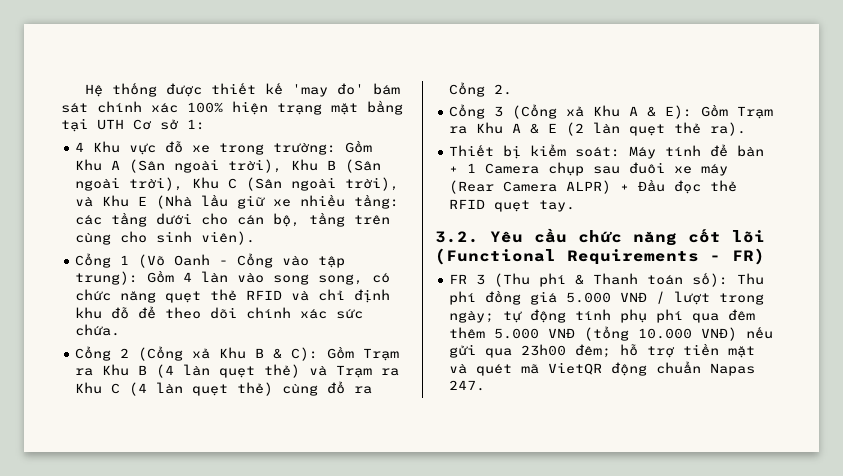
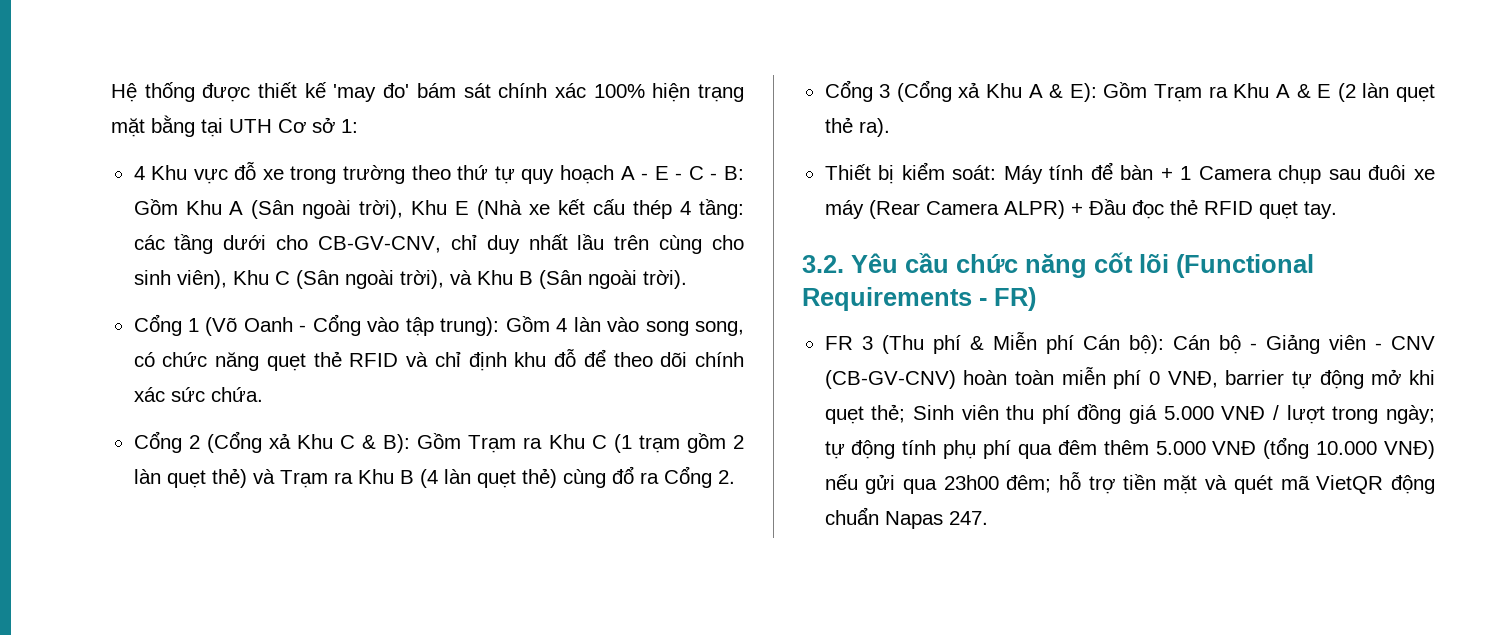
[273,143,337,155] trường: -> [343,165,744,184] trường theo thứ tự quy hoạch A - E - C - B:
[327,159,382,173] [75,177,184,191] B (Sân ngoài trời), -> [455,199,745,219] [133,234,745,254] [133,270,227,289] E (Nhà xe kết cấu thép 4 tầng: các tầng dưới cho CB-GV-CNV, chỉ duy nhất lầu trên cùng cho sinh viên),
[138,195,400,209] [75,213,391,227] [75,231,256,245] E (Nhà lầu giữ xe nhiều tầng: các tầng dưới cho cán bộ, tầng trên cùng cho sinh viên). -> [518,270,687,289] B (Sân ngoài trời).
[255,347,400,361] [75,364,175,378] B & C): Gồm Trạm ra Khu B (4 -> [340,433,744,453] C & B): Gồm Trạm ra Khu C (1 trạm gồm 2
[111,383,121,394] C -> [399,470,414,484] B
[593,273,765,287] Thanh toán số): Thu -> [992,332,1435,354] [824,367,1435,389] [824,404,1035,424] Miễn phí Cán bộ): Cán bộ - Giảng viên - CNV (CB-GV-CNV) hoàn toàn miễn phí 0 VNĐ, barrier tự động mở khi quẹt thẻ; Sinh viên thu

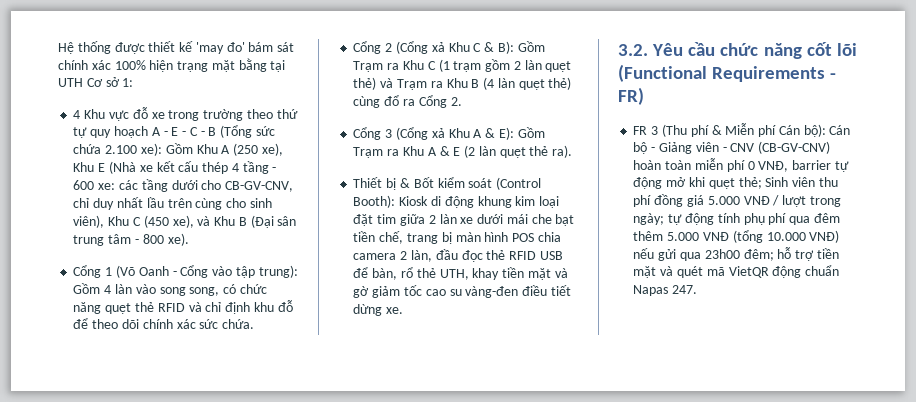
[723,166,744,180] [133,199,404,219] B: Gồm Khu A (Sân ngoài trời), -> [208,125,275,138] [73,143,283,156] B (Tổng sức chứa 2.100 xe): Gồm Khu A (250 xe),
[699,199,745,219] tầng: -> [242,161,277,174] [73,180,116,190] tầng - 600 xe:
[295,270,687,289] (Sân ngoài trời), và Khu B (Sân ngoài trời). -> [143,215,297,228] [73,233,189,246] (450 xe), và Khu B (Đại sân trung tâm - 800 xe).
[901,162,1435,184] [824,199,1337,219] kiểm soát: Máy tính để bàn + 1 Camera chụp sau đuôi xe máy (Rear Camera ALPR) + Đầu đọc thẻ RFID quẹt tay. -> [399,177,542,190] [353,195,560,208] [353,214,575,226] [353,231,561,244] [353,249,563,262] [353,267,568,280] [353,285,571,298] [353,304,404,316] & Bốt kiểm soát (Control Booth): Kiosk di động khung kim loại đặt tim giữa 2 làn xe dưới mái che bạt tiền chế, trang bị màn hình POS chia camera 2 làn, đầu đọc thẻ RFID USB để bàn, rổ thẻ UTH, khay tiền mặt và gờ giảm tốc cao su vàng-đen điều tiết dừng xe.

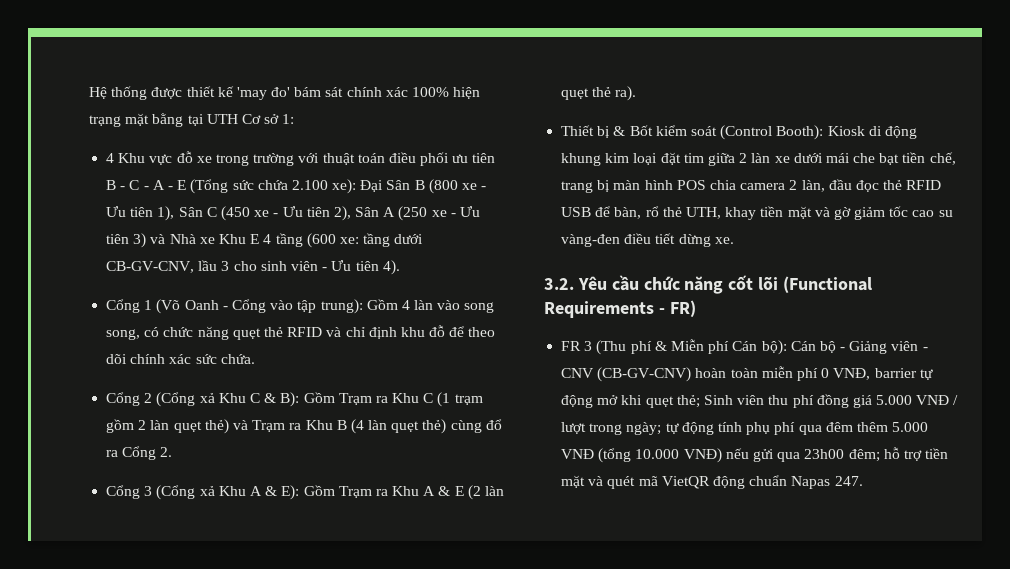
[246,109,298,119] [73,126,217,138] theo thứ tự quy hoạch A - E - C - B -> [298,152,496,166] [106,180,187,190] với thuật toán điều phối ưu tiên B - C - A - E
[165,143,283,156] [73,161,277,174] [73,179,294,192] [73,197,272,210] [73,215,297,228] [73,233,189,246] Gồm Khu A (250 xe), Khu E (Nhà xe kết cấu thép 4 tầng - 600 xe: các tầng dưới cho CB-GV-CNV, chỉ duy nhất lầu trên cùng cho sinh viên), Khu C (450 xe), và Khu B (Đại sân trung tâm - 800 xe). -> [360,179,487,194] [106,206,481,221] [106,233,424,248] [106,260,400,275] Đại Sân B (800 xe - Ưu tiên 1), Sân C (450 xe - Ưu tiên 2), Sân A (250 xe - Ưu tiên 3) và Nhà xe Khu E 4 tầng (600 xe: tầng dưới CB-GV-CNV, lầu 3 cho sinh viên - Ưu tiên 4).

